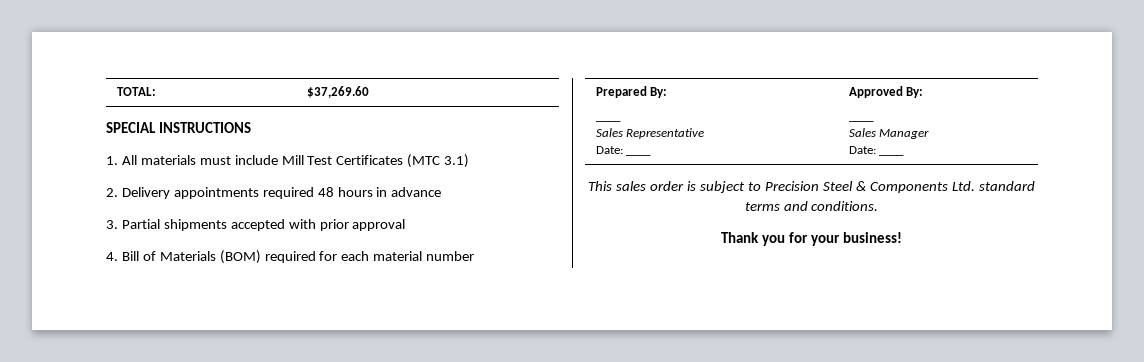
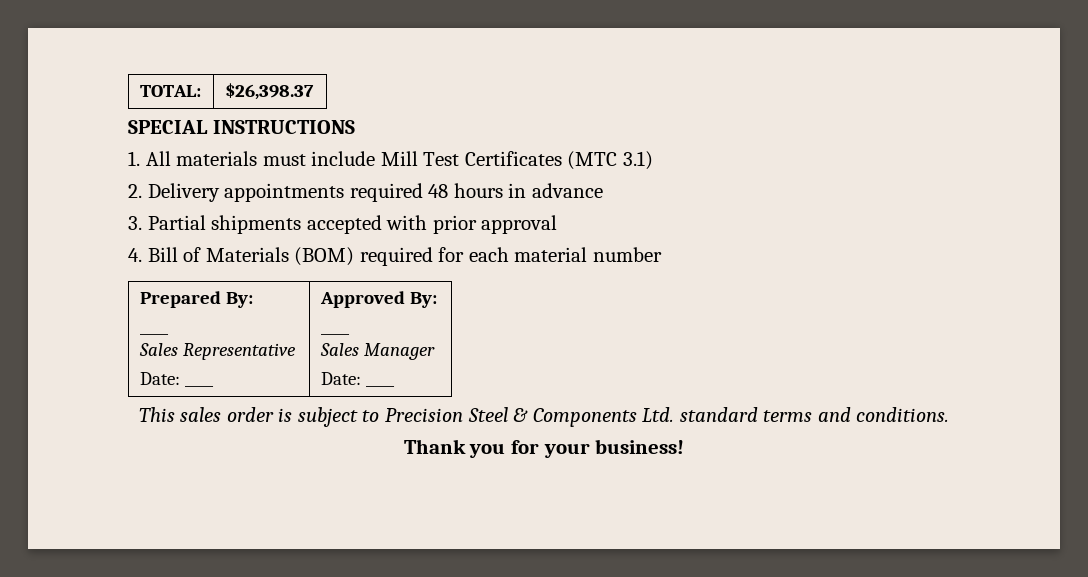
[306,86,369,98] $37,269.60 -> [224,83,314,100] $26,398.37

